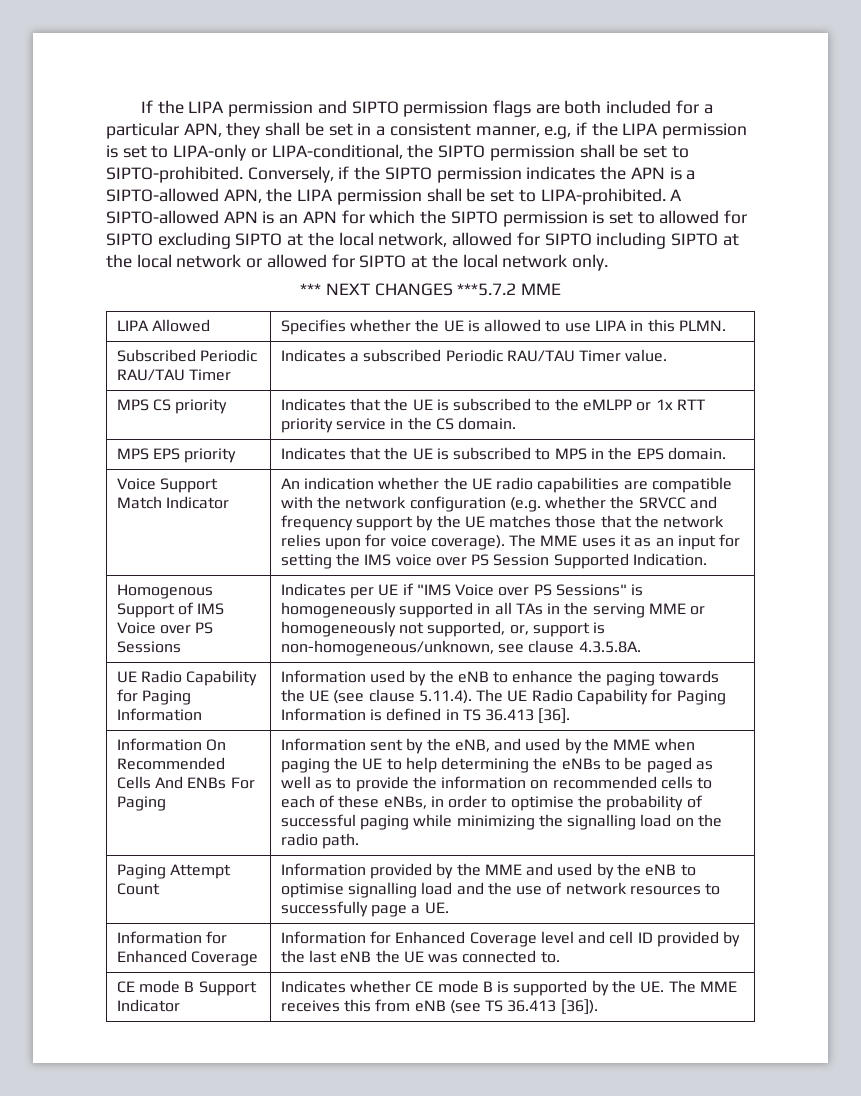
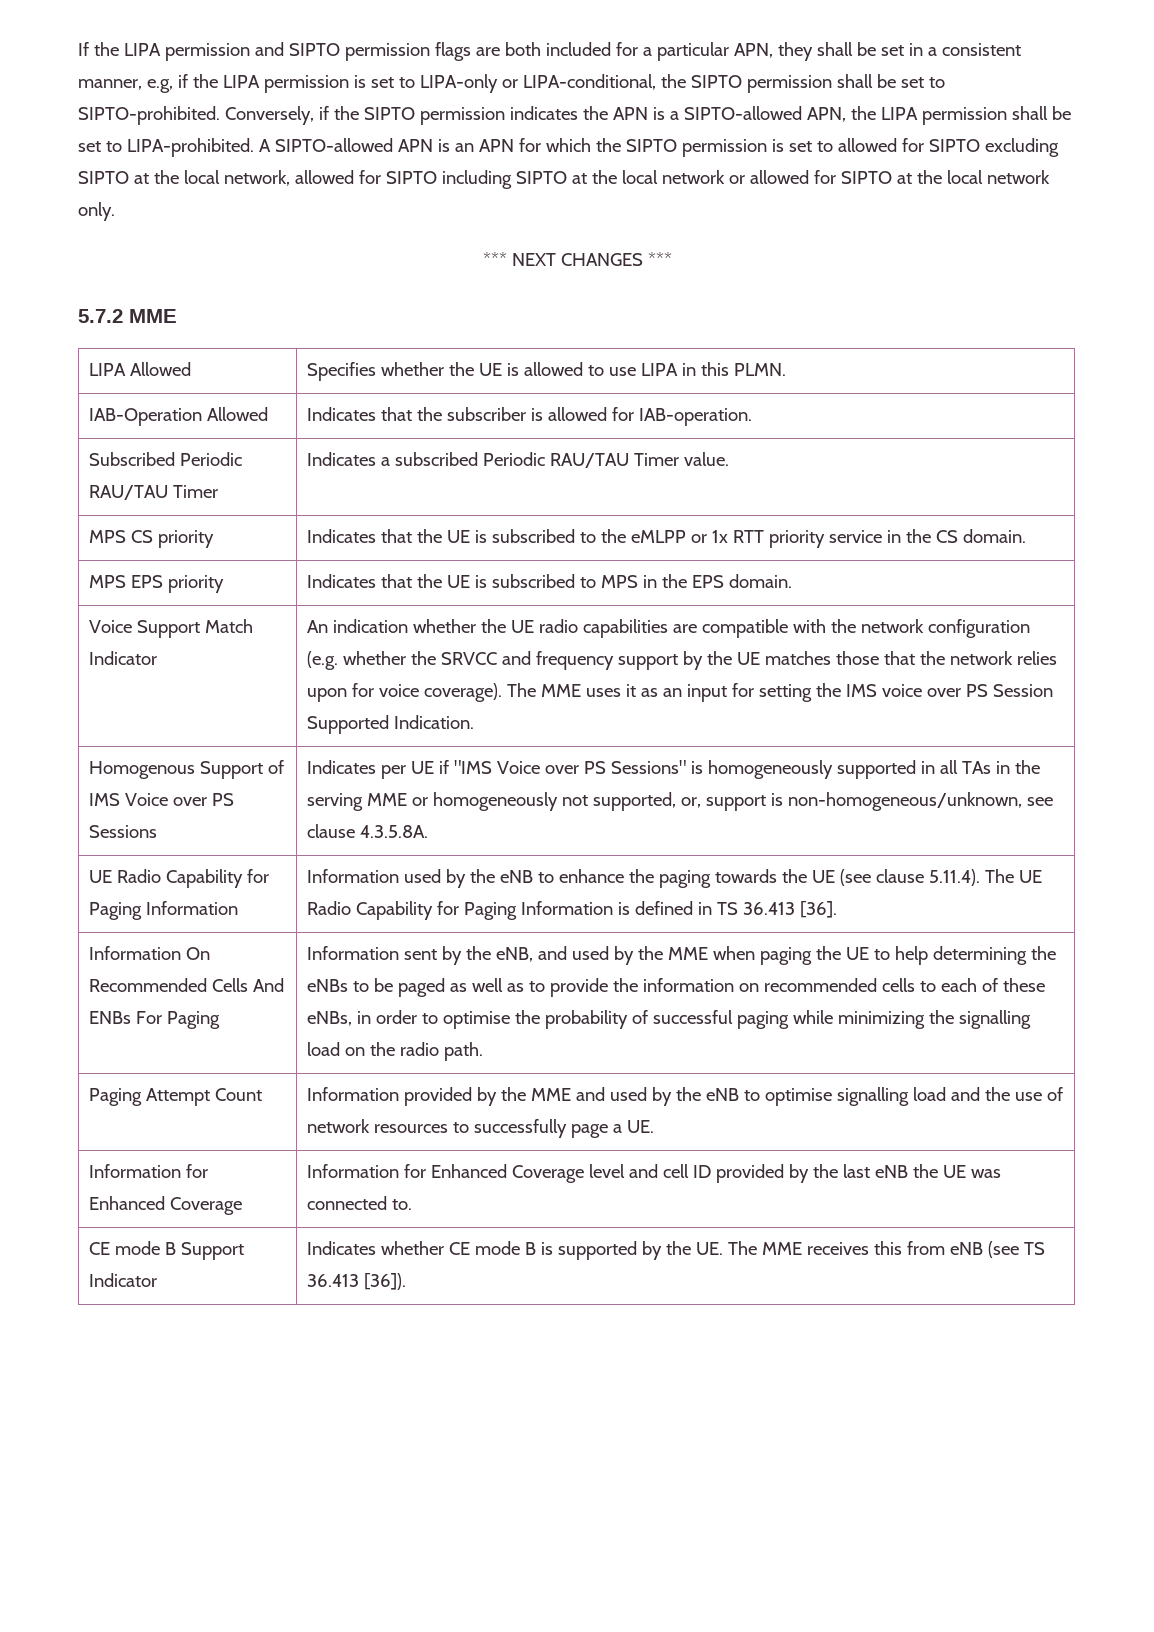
[457,283,517,296] ***5.7.2 -> [647,252,672,266] [78,309,123,323] *** // 5.7.2
(727, 325) none -> [88,407,268,426] [306,407,752,426] // IAB-Operation Allowed | Indicates that the subscriber is allowed for IAB-operation.

